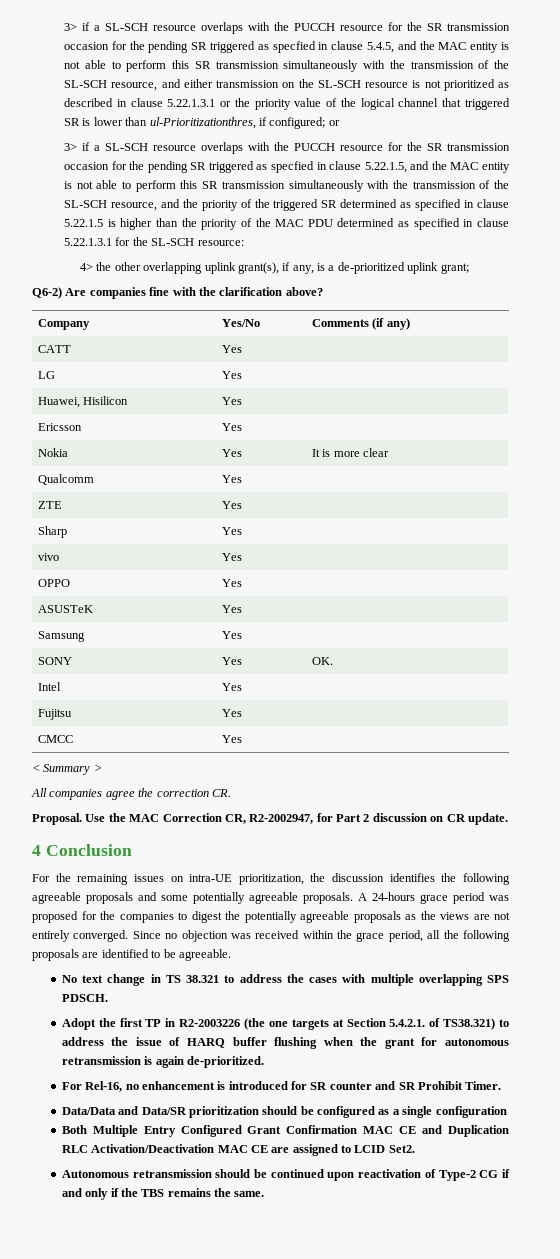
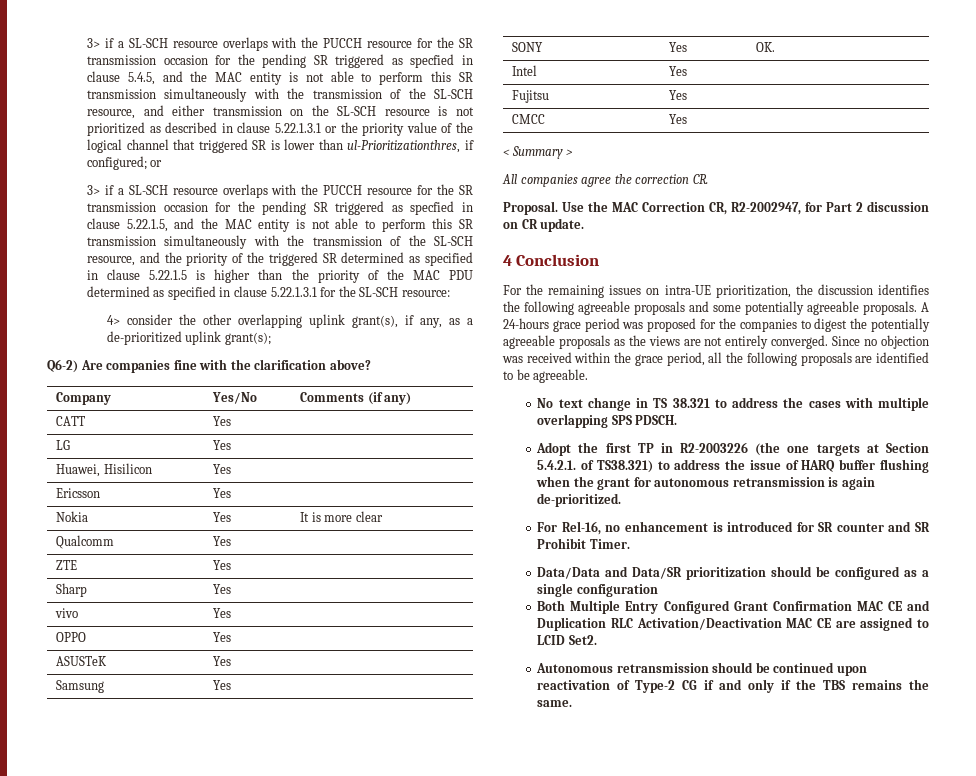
(94, 267) none -> [126,314,173,325] consider
[317,263,326,271] is -> [448,318,460,325] as
[440,263,469,274] grant; -> [224,332,271,345] grant(s);

